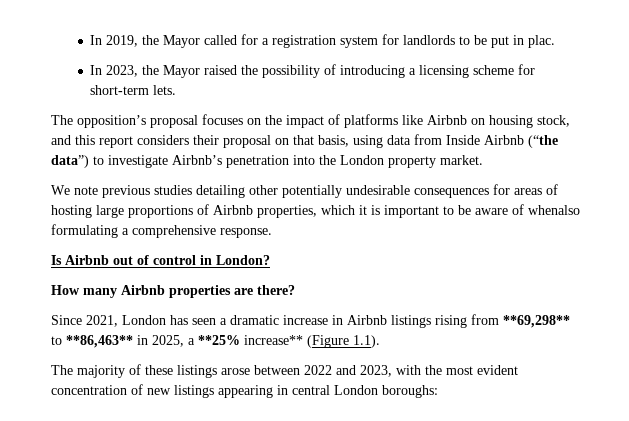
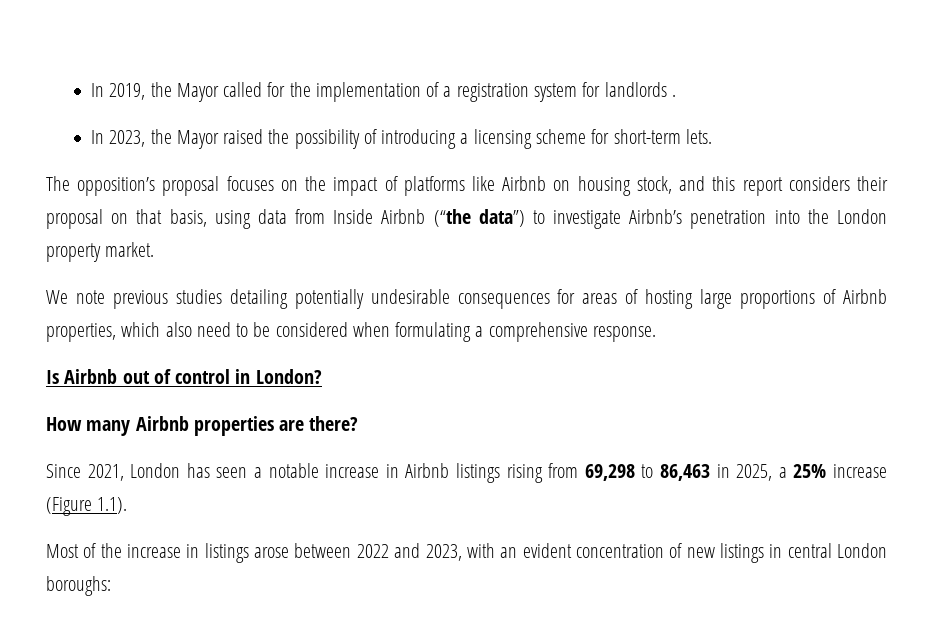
(259, 39) none -> [289,82,440,102] the implementation of
[459,35,556,48] to be put in plac. -> [671,94,676,97] .
[249,185,278,195] other -> (288, 299) none
[359,204,580,218] it is important to be aware of whenalso -> [165,322,390,337] also need to be considered when
[230,315,279,325] dramatic -> [268,463,319,478] notable
[503,315,570,328] [51,335,133,348] **69,298** to **86,463** -> [584,464,711,481] 69,298 to 86,463
[198,335,303,345] **25% increase** -> [793,464,888,478] 25% increase
[51,364,173,378] The majority of these -> [46,543,200,558] Most of the increase in
[425,365,473,375] the most -> [500,547,518,558] an
[218,385,273,398] appearing -> (764, 553) none

